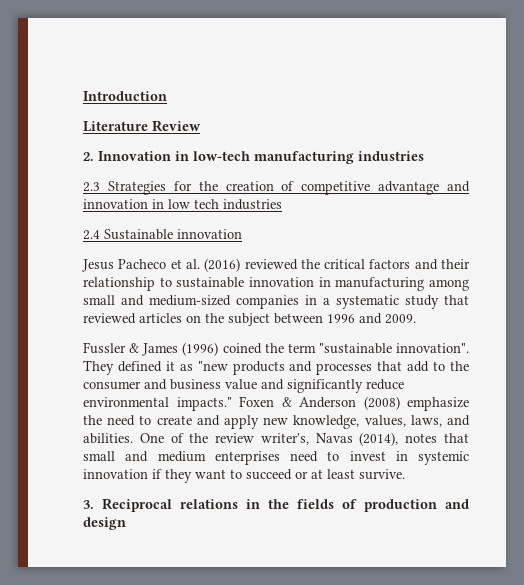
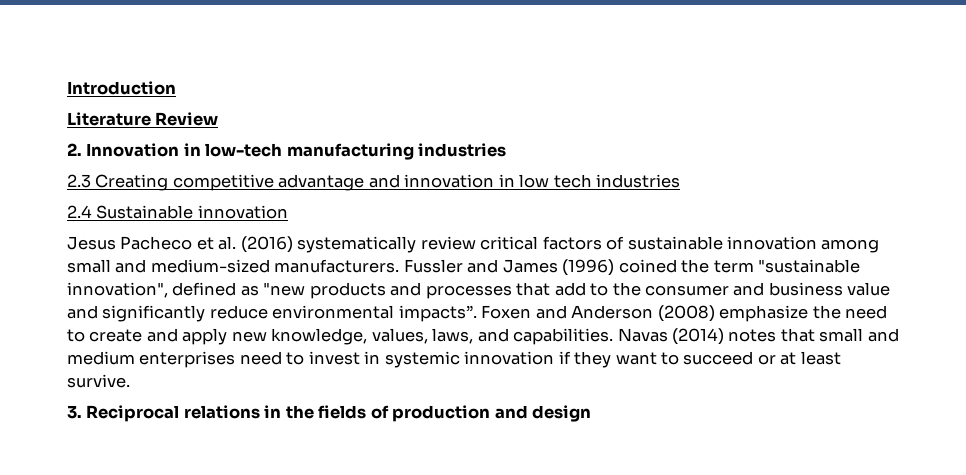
[107,181,295,195] Strategies for the creation of -> [95,174,169,191] Creating
[244,259,471,270] [83,277,469,291] [83,295,469,309] [83,313,416,326] [83,342,140,354] reviewed the critical factors and their relationship to sustainable innovation in manufacturing among small and medium-sized companies in a systematic study that reviewed articles on the subject between 1996 and 2009. // Fussler & -> [297,236,880,253] [67,259,499,273] systematically review critical factors of sustainable innovation among small and medium-sized manufacturers. Fussler and
[396,343,469,353] [83,360,175,375] innovation". They defined it -> [67,282,237,298] innovation", defined
[176,396,292,411] impacts." Foxen & -> [398,305,567,322] impacts”. Foxen and
[83,432,399,446] abilities. One of the review writer's, Navas (2014), -> [513,328,725,345] capabilities. Navas (2014)

